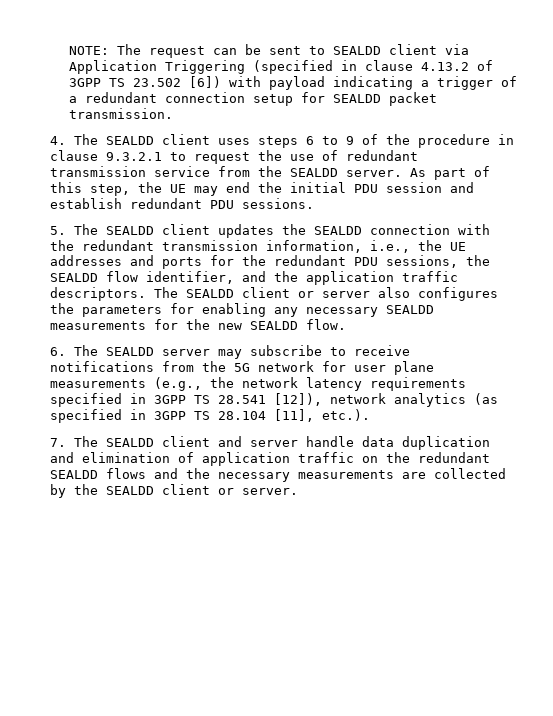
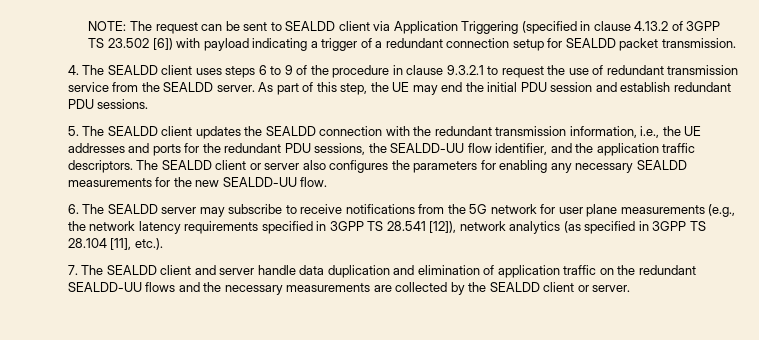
[50,273,99,282] SEALDD -> [390,143,465,153] SEALDD-UU
[250,321,299,330] SEALDD -> [222,177,297,187] SEALDD-UU
[50,470,99,479] SEALDD -> [67,282,142,292] SEALDD-UU

